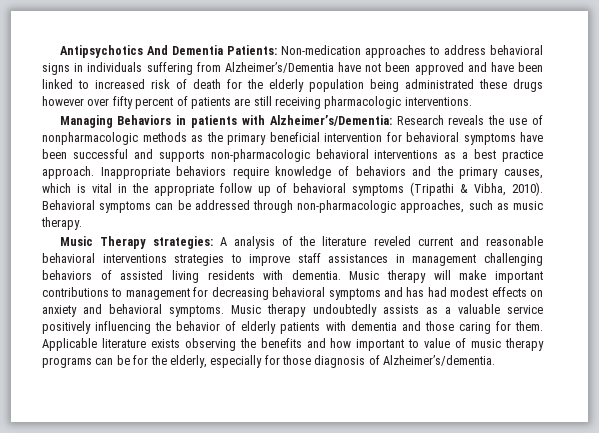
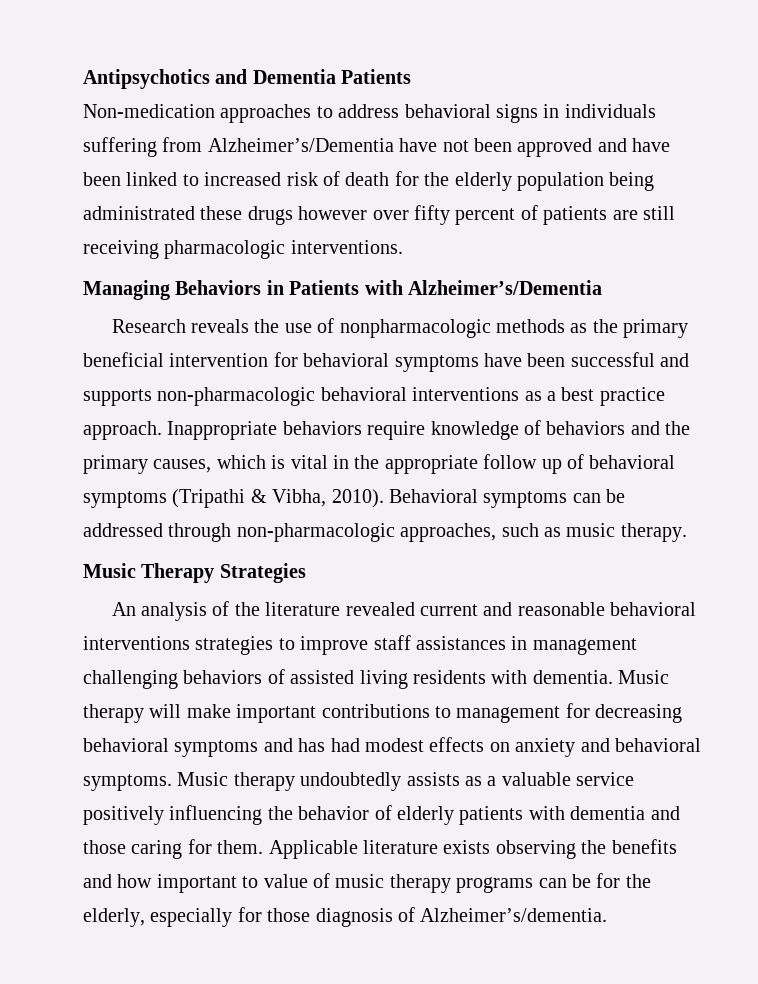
[146,45,277,55] And Dementia Patients: -> [215,69,412,84] and Dementia Patients //
[191,115,392,128] patients with Alzheimer’s/Dementia: -> [289,280,602,295] Patients with Alzheimer’s/Dementia //
[152,236,227,249] strategies: A -> [219,563,306,583] [111,602,136,616] Strategies // An
[373,236,411,246] reveled -> [345,602,415,616] revealed

